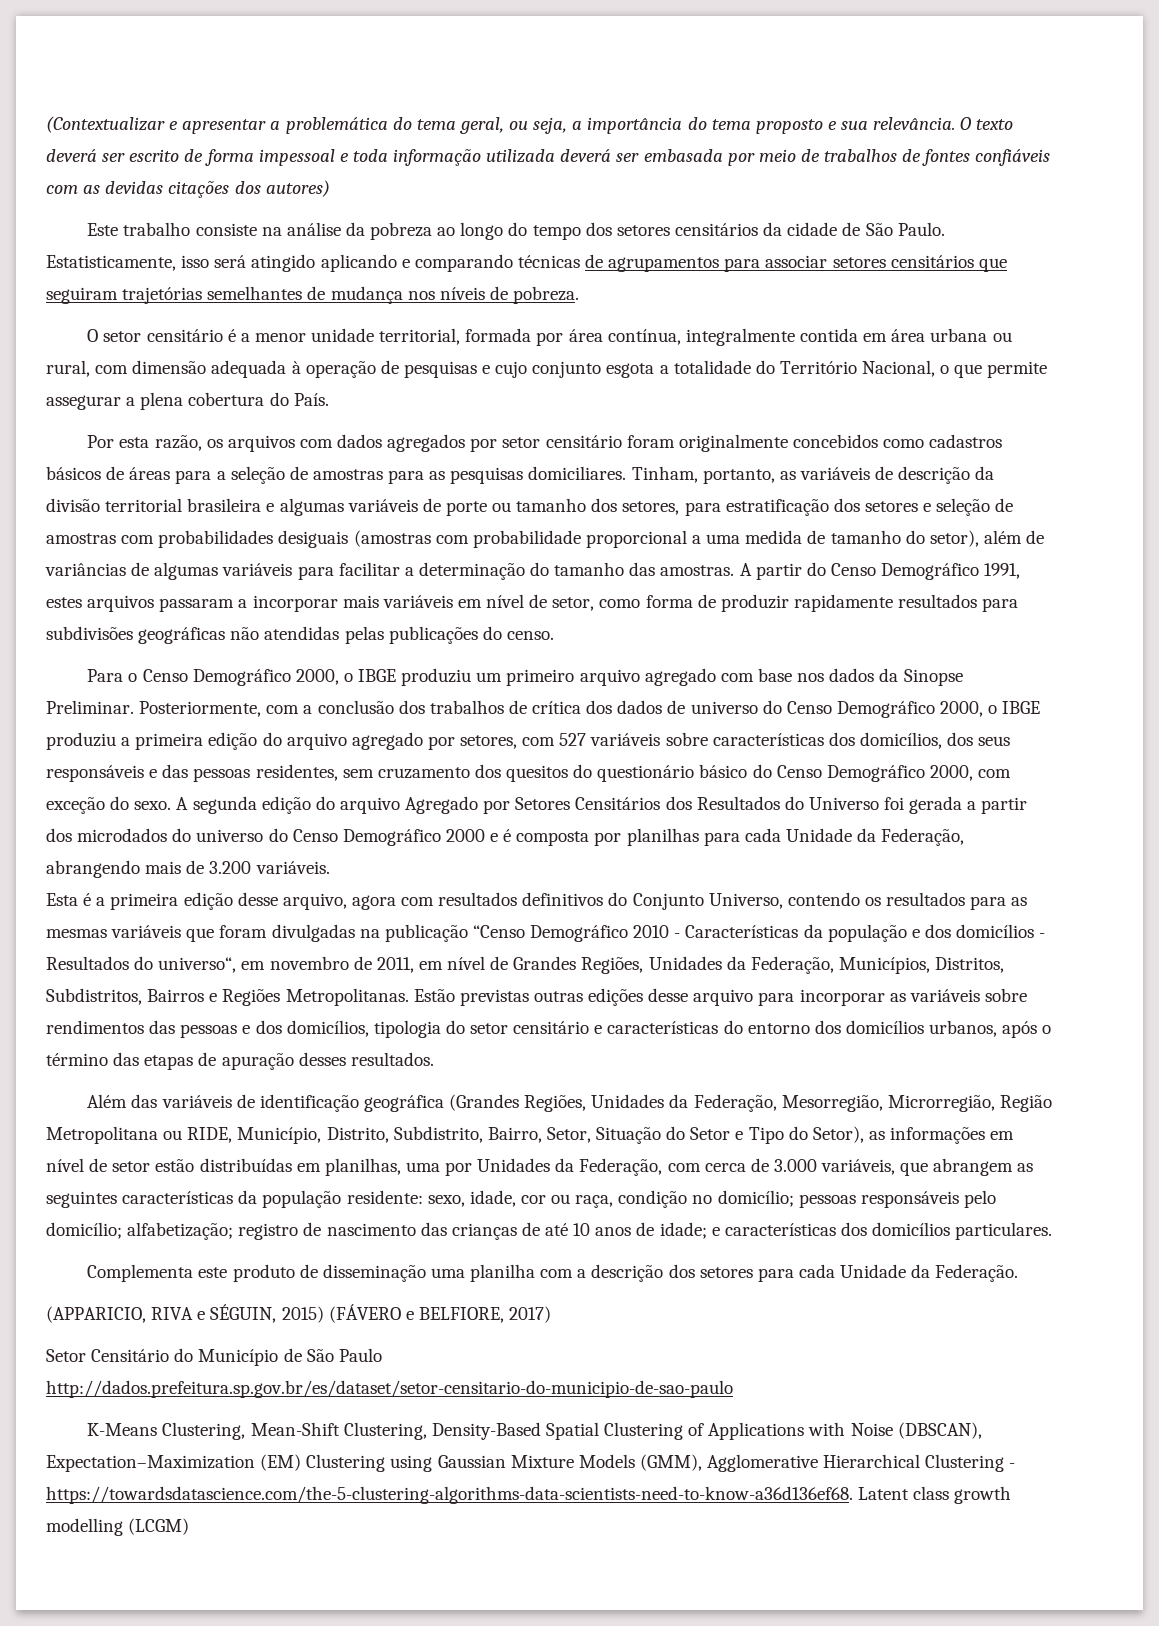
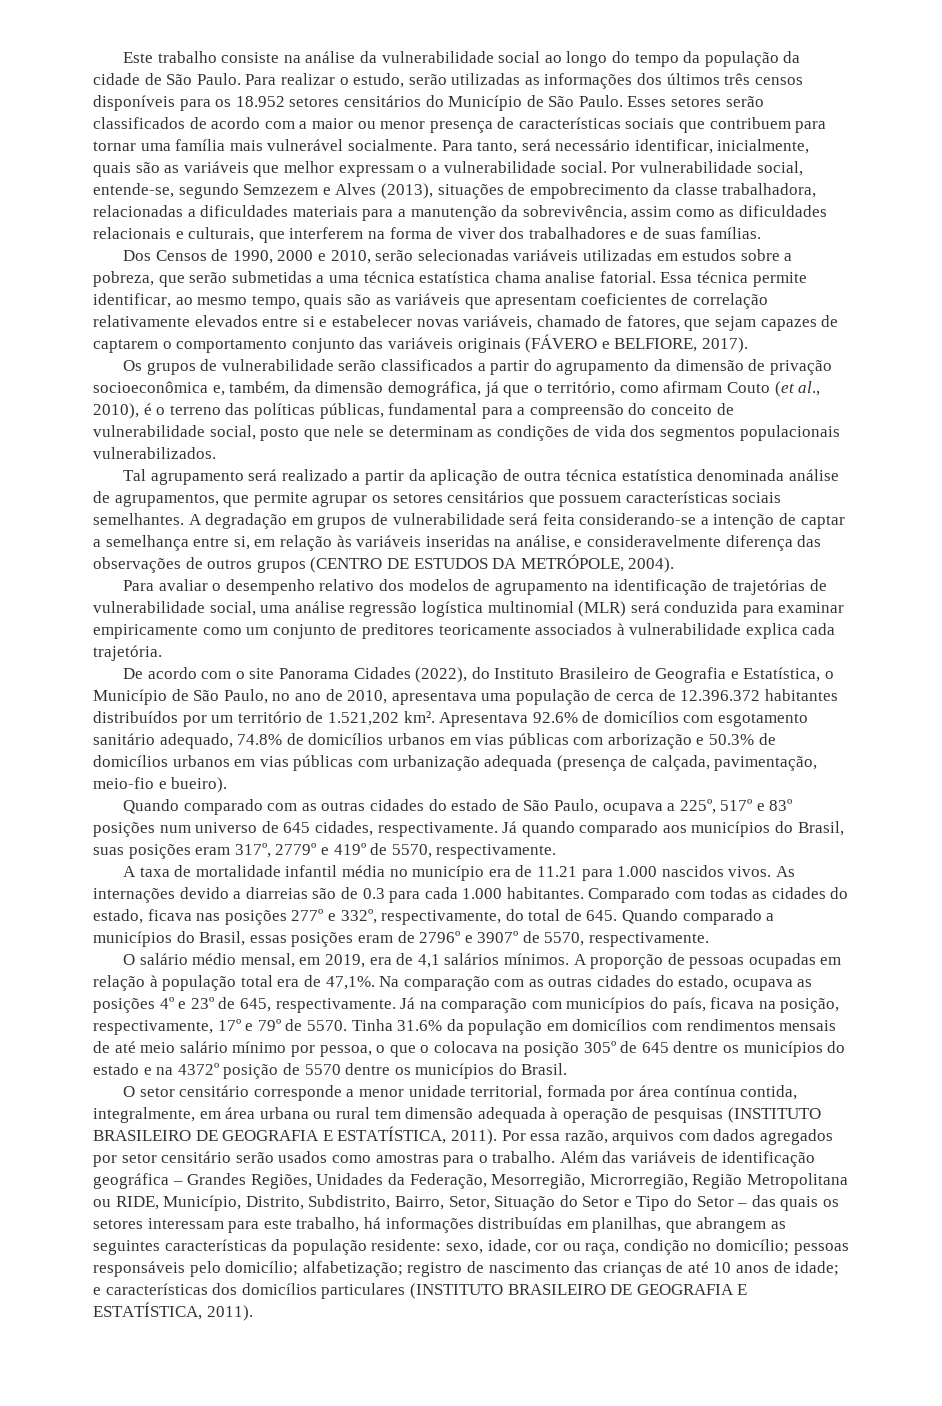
[46,116,1014,134] [46,148,1051,166] [46,180,330,198] (Contextualizar e apresentar a problemática do tema geral, ou seja, a importância do tema proposto e sua relevância. O texto deverá ser escrito de forma impessoal e toda informação utilizada deverá ser embasada por meio de trabalhos de fontes confiáveis com as devidas citações dos autores) // -> (123, 57) none
[370,222,433,240] pobreza -> [381,51,541,63] vulnerabilidade social
[585,222,759,236] dos setores censitários -> [683,51,779,67] da população
[46,254,1007,272] [46,286,580,304] Estatisticamente, isso será atingido aplicando e comparando técnicas de agrupamentos para associar setores censitários que seguiram trajetórias semelhantes de mudança nos níveis de pobreza. -> [245,73,803,89] [93,95,764,111] [93,117,827,133] [93,139,810,154] [93,161,803,177] [93,183,817,199] [93,205,828,221] [93,227,762,243] [123,249,793,264] [93,271,807,287] [93,293,769,309] [93,315,839,331] [93,334,748,353] [123,359,832,375] [93,381,821,397] [93,403,734,419] [93,425,840,441] [93,447,216,459] [123,469,839,485] [93,491,782,507] [93,513,845,529] [93,535,822,551] [93,554,675,573] [123,579,827,595] [93,601,845,617] [93,623,836,639] [93,645,162,661] [123,667,834,683] [93,689,838,705] [93,711,809,727] [93,733,776,749] [93,755,818,771] [93,777,228,793] [123,799,793,815] [93,821,844,837] [93,843,557,859] [123,865,795,881] [93,887,849,903] [93,909,775,925] [93,931,710,947] [123,953,842,969] [93,975,813,991] [93,997,840,1013] [93,1019,837,1035] [93,1041,846,1057] [93,1063,568,1079] Para realizar o estudo, serão utilizadas as informações dos últimos três censos disponíveis para os 18.952 setores censitários do Município de São Paulo. Esses setores serão classificados de acordo com a maior ou menor presença de características sociais que contribuem para tornar uma família mais vulnerável socialmente. Para tanto, será necessário identificar, inicialmente, quais são as variáveis que melhor expressam o a vulnerabilidade social. Por vulnerabilidade social, entende-se, segundo Semzezem e Alves (2013), situações de empobrecimento da classe trabalhadora, relacionadas a dificuldades materiais para a manutenção da sobrevivência, assim como as dificuldades relacionais e culturais, que interferem na forma de viver dos trabalhadores e de suas famílias. // Dos Censos de 1990, 2000 e 2010, serão selecionadas variáveis utilizadas em estudos sobre a pobreza, que serão submetidas a uma técnica estatística chama analise fatorial. Essa técnica permite identificar, ao mesmo tempo, quais são as variáveis que apresentam coeficientes de correlação relativamente elevados entre si e estabelecer novas variáveis, chamado de fatores, que sejam capazes de captarem o comportamento conjunto das variáveis originais (FÁVERO e BELFIORE, 2017). // Os grupos de vulnerabilidade serão classificados a partir do agrupamento da dimensão de privação socioeconômica e, também, da dimensão demográfica, já que o território, como afirmam Couto (et al., 2010), é o terreno das políticas públicas, fundamental para a compreensão do conceito de vulnerabilidade social, posto que nele se determinam as condições de vida dos segmentos populacionais vulnerabilizados. // Tal agrupamento será realizado a partir da aplicação de outra técnica estatística denominada análise de agrupamentos, que permite agrupar os setores censitários que possuem características sociais semelhantes. A degradação em grupos de vulnerabilidade será feita considerando-se a intenção de captar a semelhança entre si, em relação às variáveis inseridas na análise, e consideravelmente diferença das observações de outros grupos (CENTRO DE ESTUDOS DA METRÓPOLE, 2004). // Para avaliar o desempenho relativo dos modelos de agrupamento na identificação de trajetórias de vulnerabilidade social, uma análise regressão logística multinomial (MLR) será conduzida para examinar empiricamente como um conjunto de preditores teoricamente associados à vulnerabilidade explica cada trajetória. // De acordo com o site Panorama Cidades (2022), do Instituto Brasileiro de Geografia e Estatística, o Município de São Paulo, no ano de 2010, apresentava uma população de cerca de 12.396.372 habitantes distribuídos por um território de 1.521,202 km². Apresentava 92.6% de domicílios com esgotamento sanitário adequado, 74.8% de domicílios urbanos em vias públicas com arborização e 50.3% de domicílios urbanos em vias públicas com urbanização adequada (presença de calçada, pavimentação, meio-fio e bueiro). // Quando comparado com as outras cidades do estado de São Paulo, ocupava a 225º, 517º e 83º posições num universo de 645 cidades, respectivamente. Já quando comparado aos municípios do Brasil, suas posições eram 317º, 2779º e 419º de 5570, respectivamente. // A taxa de mortalidade infantil média no município era de 11.21 para 1.000 nascidos vivos. As internações devido a diarreias são de 0.3 para cada 1.000 habitantes. Comparado com todas as cidades do estado, ficava nas posições 277º e 332º, respectivamente, do total de 645. Quando comparado a municípios do Brasil, essas posições eram de 2796º e 3907º de 5570, respectivamente. // O salário médio mensal, em 2019, era de 4,1 salários mínimos. A proporção de pessoas ocupadas em relação à população total era de 47,1%. Na comparação com as outras cidades do estado, ocupava as posições 4º e 23º de 645, respectivamente. Já na comparação com municípios do país, ficava na posição, respectivamente, 17º e 79º de 5570. Tinha 31.6% da população em domicílios com rendimentos mensais de até meio salário mínimo por pessoa, o que o colocava na posição 305º de 645 dentre os municípios do estado e na 4372º posição de 5570 dentre os municípios do Brasil.
[227,329,236,342] é -> [253,1085,342,1101] corresponde
[607,328,859,346] contínua, integralmente contida -> [673,1085,798,1100] [93,1107,195,1123] contínua contida, integralmente,
[46,360,129,377] rural, com -> [335,1107,401,1119] rural tem
[482,360,1048,378] [46,392,329,410] [87,435,223,451] e cujo conjunto esgota a totalidade do Território Nacional, o que permite assegurar a plena cobertura do País. // Por esta razão, os -> [727,1107,821,1123] [93,1126,608,1145] (INSTITUTO BRASILEIRO DE GEOGRAFIA E ESTATÍSTICA, 2011). Por essa razão,
[626,434,1003,452] [46,466,995,484] [46,498,1014,516] [46,530,1045,548] [45,562,1021,580] [46,594,1019,612] [46,626,554,644] [87,668,963,686] [46,700,1041,718] [46,732,1011,750] [46,764,1012,782] [46,796,1028,814] [46,828,965,846] [46,860,330,878] [46,892,1028,910] [46,924,1046,942] [46,956,1005,974] [46,988,1027,1006] [46,1020,1052,1038] [46,1052,434,1070] foram originalmente concebidos como cadastros básicos de áreas para a seleção de amostras para as pesquisas domiciliares. Tinham, portanto, as variáveis de descrição da divisão territorial brasileira e algumas variáveis de porte ou tamanho dos setores, para estratificação dos setores e seleção de amostras com probabilidades desiguais (amostras com probabilidade proporcional a uma medida de tamanho do setor), além de variâncias de algumas variáveis para facilitar a determinação do tamanho das amostras. A partir do Censo Demográfico 1991, estes arquivos passaram a incorporar mais variáveis em nível de setor, como forma de produzir rapidamente resultados para subdivisões geográficas não atendidas pelas publicações do censo. // Para o Censo Demográfico 2000, o IBGE produziu um primeiro arquivo agregado com base nos dados da Sinopse Preliminar. Posteriormente, com a conclusão dos trabalhos de crítica dos dados de universo do Censo Demográfico 2000, o IBGE produziu a primeira edição do arquivo agregado por setores, com 527 variáveis sobre características dos domicílios, dos seus responsáveis e das pessoas residentes, sem cruzamento dos quesitos do questionário básico do Censo Demográfico 2000, com exceção do sexo. A segunda edição do arquivo Agregado por Setores Censitários dos Resultados do Universo foi gerada a partir dos microdados do universo do Censo Demográfico 2000 e é composta por planilhas para cada Unidade da Federação, abrangendo mais de 3.200 variáveis. // Esta é a primeira edição desse arquivo, agora com resultados definitivos do Conjunto Universo, contendo os resultados para as mesmas variáveis que foram divulgadas na publicação “Censo Demográfico 2010 - Características da população e dos domicílios - Resultados do universo“, em novembro de 2011, em nível de Grandes Regiões, Unidades da Federação, Municípios, Distritos, Subdistritos, Bairros e Regiões Metropolitanas. Estão previstas outras edições desse arquivo para incorporar as variáveis sobre rendimentos das pessoas e dos domicílios, tipologia do setor censitário e características do entorno dos domicílios urbanos, após o término das etapas de apuração desses resultados. // -> [235,1151,556,1167] serão usados como amostras para o trabalho.
[449,1094,520,1111] (Grandes -> [172,1173,247,1185] – Grandes
[812,1126,1015,1144] [46,1158,896,1176] Setor), as informações em nível de setor estão distribuídas em planilhas, uma por Unidades da Federação, com cerca de 3.000 variáveis, -> [696,1195,840,1211] [93,1217,662,1233] Setor – das quais os setores interessam para este trabalho, há informações distribuídas em planilhas,
[955,1222,1053,1240] [87,1264,1019,1282] [46,1304,552,1323] [46,1348,382,1366] [46,1380,733,1398] [87,1422,982,1440] [46,1454,1016,1472] [46,1486,1012,1504] [46,1518,190,1536] particulares. // Complementa este produto de disseminação uma planilha com a descrição dos setores para cada Unidade da Federação. // (APPARICIO, RIVA e SÉGUIN, 2015) (FÁVERO e BELFIORE, 2017) // Setor Censitário do Município de São Paulo http://dados.prefeitura.sp.gov.br/es/dataset/setor-censitario-do-municipio-de-sao-paulo // K-Means Clustering, Mean-Shift Clustering, Density-Based Spatial Clustering of Applications with Noise (DBSCAN), Expectation–Maximization (EM) Clustering using Gaussian Mixture Models (GMM), Agglomerative Hierarchical Clustering - https://towardsdatascience.com/the-5-clustering-algorithms-data-scientists-need-to-know-a36d136ef68. Latent class growth modelling (LCGM) -> [321,1283,748,1299] [93,1302,253,1321] particulares (INSTITUTO BRASILEIRO DE GEOGRAFIA E ESTATÍSTICA, 2011).

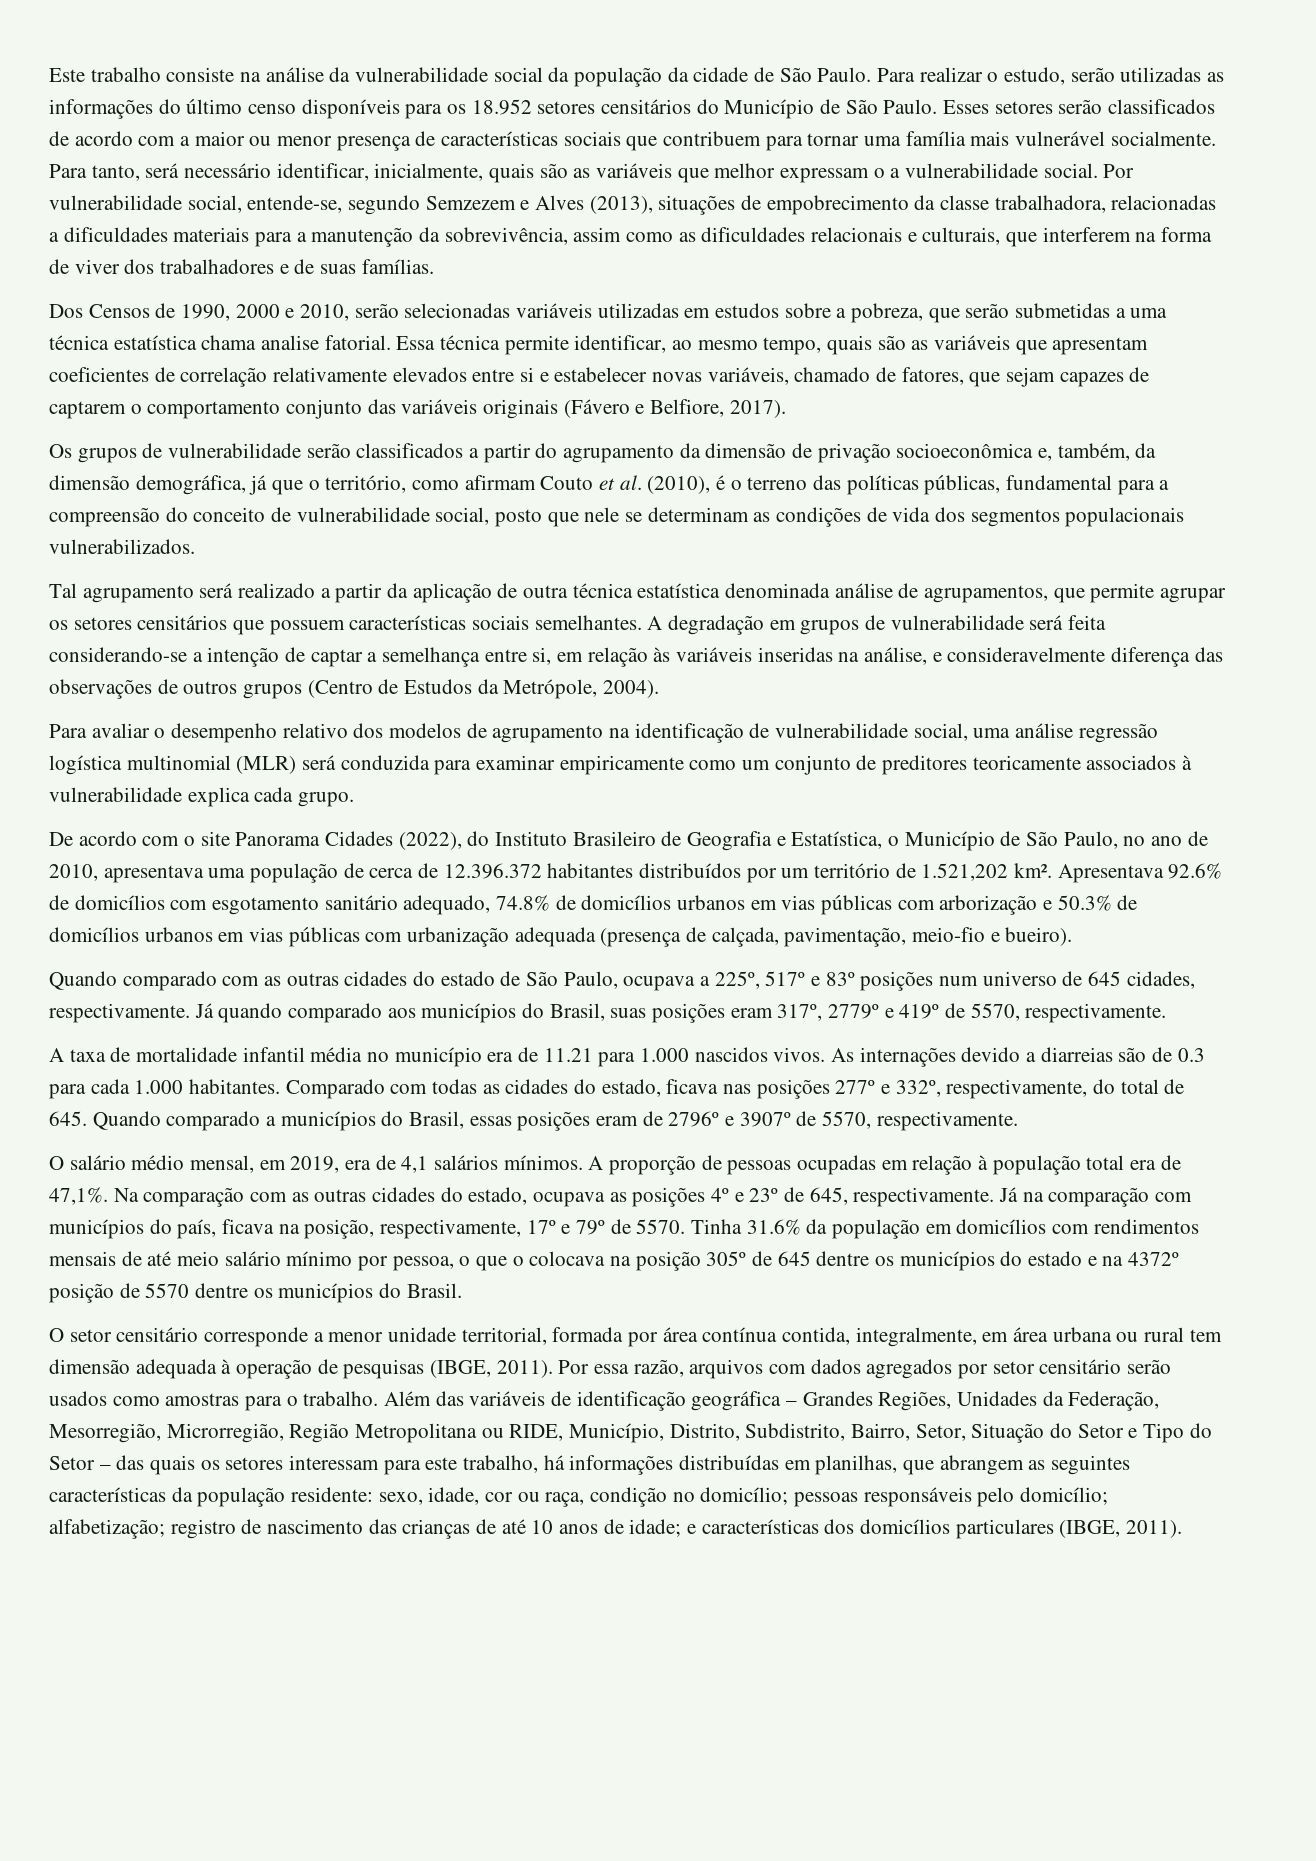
[544,51,679,67] ao longo do tempo -> (543, 74) none
[637,73,803,85] dos últimos três censos -> [158,99,297,114] do último censo
[525,334,698,353] (FÁVERO e BELFIORE, -> [563,399,725,418] (Fávero e Belfiore,
[774,381,821,397] [93,403,139,419] (et al., 2010), -> [599,475,711,494] et al. (2010),
[310,554,624,573] (CENTRO DE ESTUDOS DA METRÓPOLE, -> [307,679,598,699] (Centro de Estudos da Metrópole,
[733,579,827,595] trajetórias de -> (770, 730) none
[93,645,162,661] trajetória. -> [298,792,355,807] grupo.
[727,1107,821,1123] [93,1126,447,1144] (INSTITUTO BRASILEIRO DE GEOGRAFIA E ESTATÍSTICA, -> [430,1360,492,1378] (IBGE,
[409,1283,748,1299] [93,1302,202,1320] (INSTITUTO BRASILEIRO DE GEOGRAFIA E ESTATÍSTICA, -> [1059,1520,1121,1538] (IBGE,

